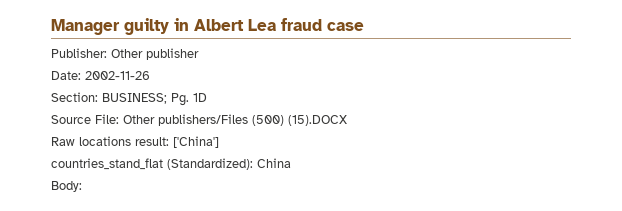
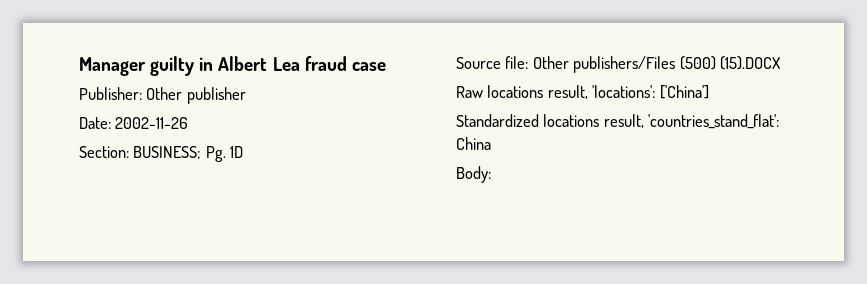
[95,114,119,124] File: -> [505,56,529,69] file:
[135,137,169,146] result: -> [547,85,656,99] result, 'locations':
[51,158,253,170] countries_stand_flat (Standardized): -> [456,114,780,129] Standardized locations result, 'countries_stand_flat':

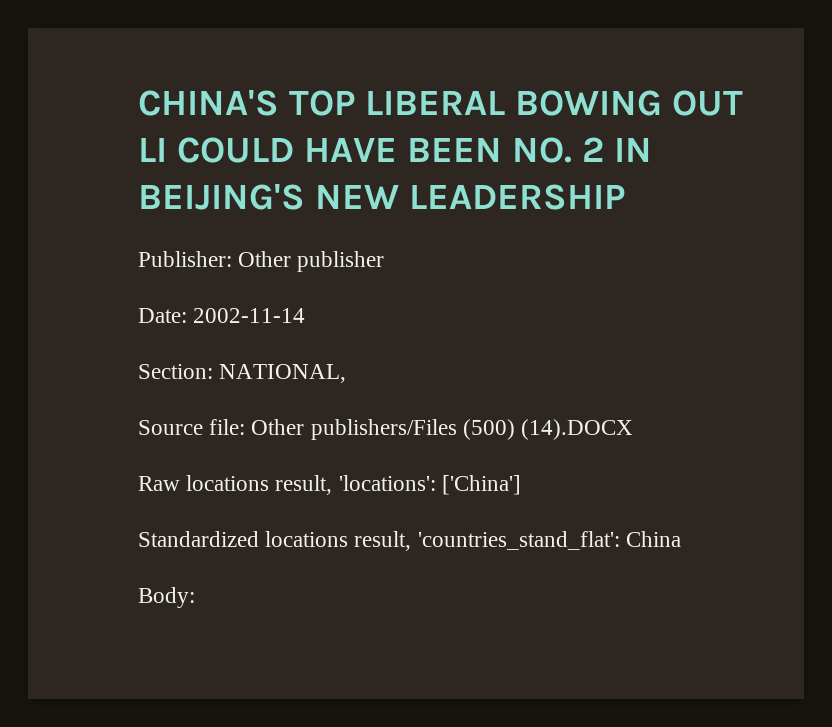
[79,56,386,76] Manager guilty in Albert Lea fraud case -> [138,89,743,116] [138,137,652,163] [138,183,625,210] CHINA'S TOP LIBERAL BOWING OUT LI COULD HAVE BEEN NO. 2 IN BEIJING'S NEW LEADERSHIP
[115,117,189,129] 2002-11-26 -> [193,308,306,323] 2002-11-14
[133,146,244,162] BUSINESS; Pg. 1D -> [219,364,347,383] NATIONAL,
[720,56,781,70] (15).DOCX -> [521,419,634,440] (14).DOCX

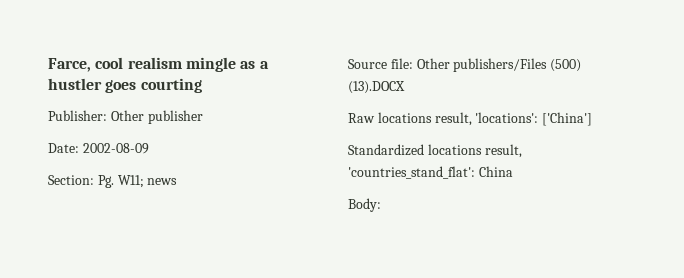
[138,89,743,116] [138,137,652,163] [138,183,625,210] CHINA'S TOP LIBERAL BOWING OUT LI COULD HAVE BEEN NO. 2 IN BEIJING'S NEW LEADERSHIP -> [48,57,269,72] [48,78,202,93] Farce, cool realism mingle as a hustler goes courting
[193,308,306,323] 2002-11-14 -> [82,143,149,154] 2002-08-09
[219,364,347,383] NATIONAL, -> [97,175,178,188] Pg. W11; news
[521,419,634,440] (14).DOCX -> [348,81,405,94] (13).DOCX

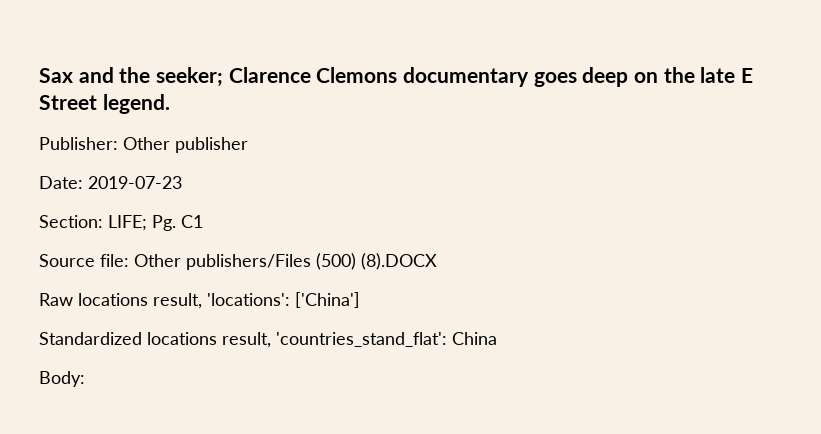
[48,57,269,72] [48,78,202,93] Farce, cool realism mingle as a hustler goes courting -> [39,67,754,87] [39,94,170,114] Sax and the seeker; Clarence Clemons documentary goes deep on the late E Street legend.
[82,143,149,154] 2002-08-09 -> [88,176,182,189] 2019-07-23
[97,175,178,188] Pg. W11; news -> [108,215,203,231] LIFE; Pg. C1
[348,81,405,94] (13).DOCX -> [361,253,437,270] (8).DOCX

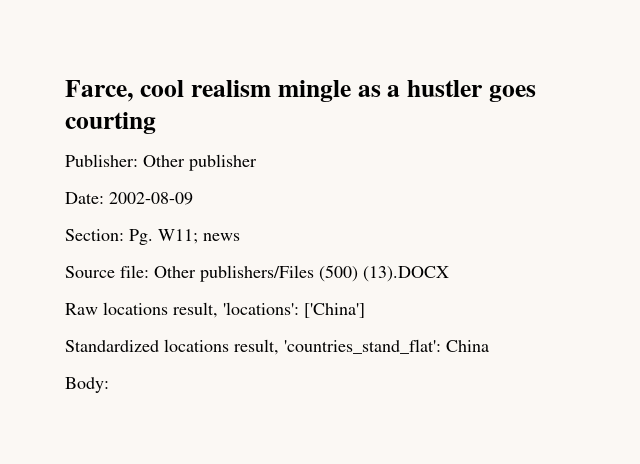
[39,67,754,87] [39,94,170,114] Sax and the seeker; Clarence Clemons documentary goes deep on the late E Street legend. -> [65,80,537,102] [65,112,156,134] Farce, cool realism mingle as a hustler goes courting
[88,176,182,189] 2019-07-23 -> [109,192,193,205] 2002-08-09
[108,215,203,231] LIFE; Pg. C1 -> [129,229,240,245] Pg. W11; news
[361,253,437,270] (8).DOCX -> [363,266,449,282] (13).DOCX

